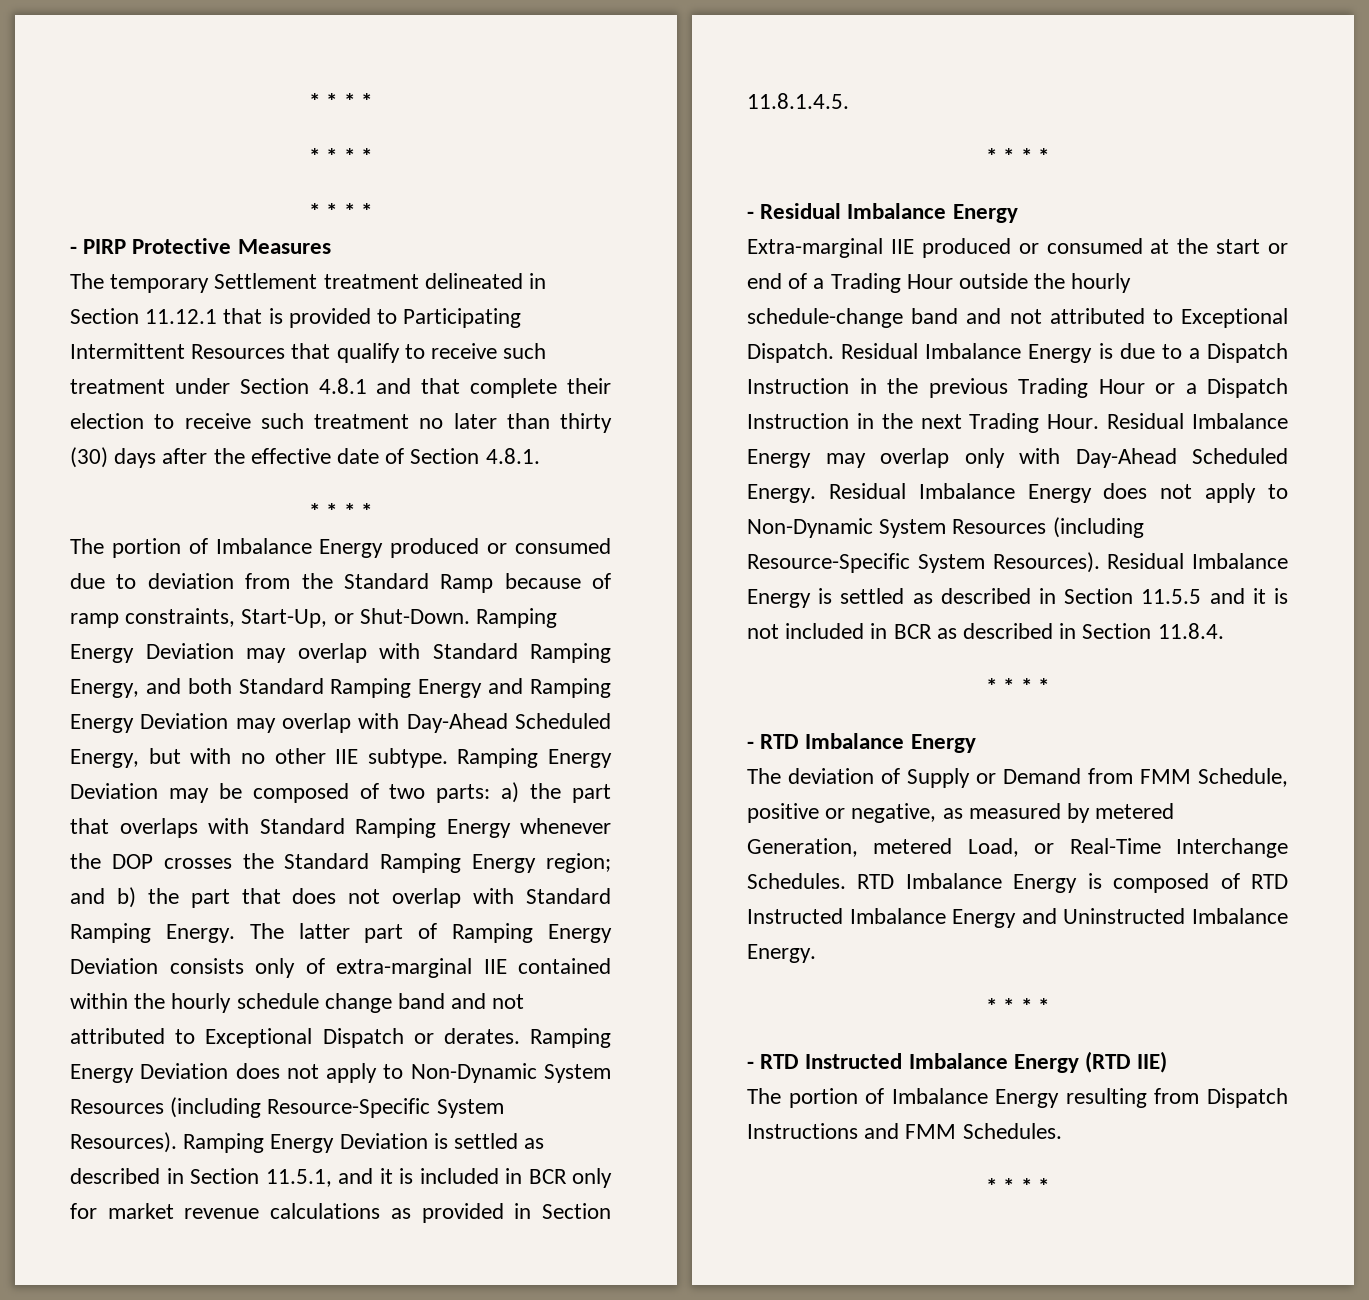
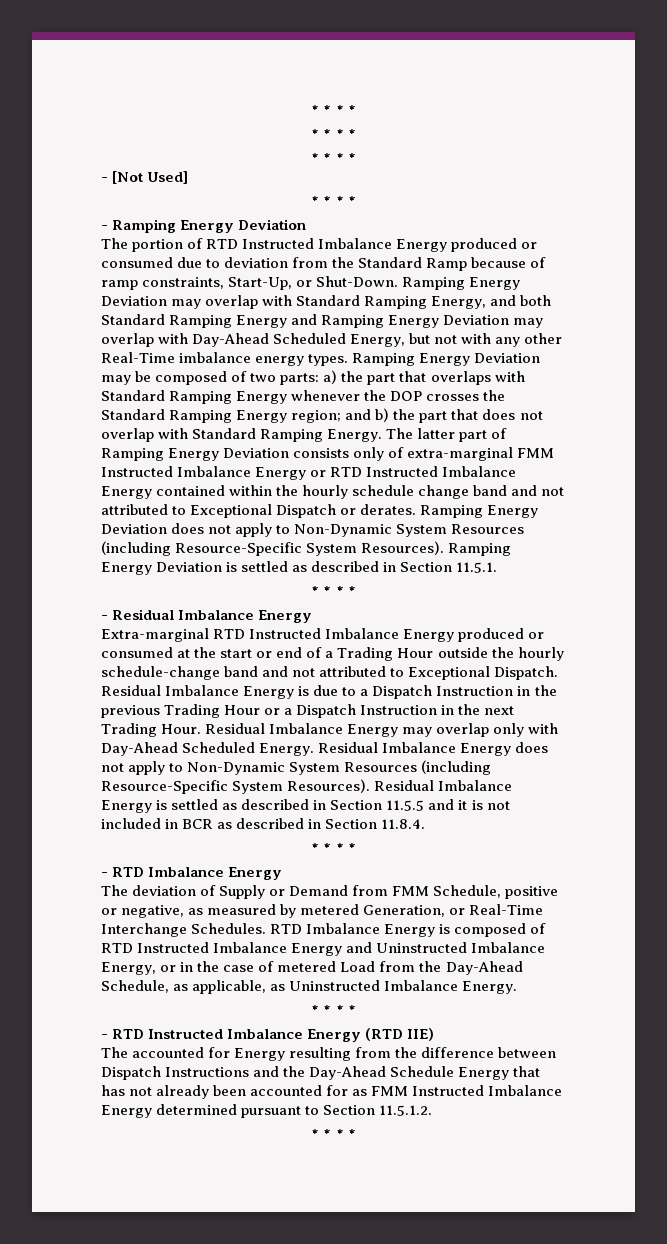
[83,238,331,254] [70,273,547,293] [70,308,522,328] [70,343,547,363] [70,378,611,398] [70,413,612,433] [70,447,540,468] [309,503,372,519] [70,538,208,558] PIRP Protective Measures // The temporary Settlement treatment delineated in Section 11.12.1 that is provided to Participating Intermittent Resources that qualify to receive such treatment under Section 4.8.1 and that complete their election to receive such treatment no later than thirty (30) days after the effective date of Section 4.8.1. // * * * * // The portion of -> [112,171,189,184] [311,196,356,206] [101,219,307,233] [101,238,315,252] [Not Used] // * * * * // - Ramping Energy Deviation // The portion of RTD Instructed
[190,748,448,768] with no other IIE subtype. -> [434,333,563,347] [101,352,349,366] not with any other Real-Time imbalance energy types.
[483,959,507,974] IIE -> [517,448,555,458] [101,466,517,480] [101,486,152,499] FMM Instructed Imbalance Energy or RTD Instructed Imbalance Energy
[265,1168,612,1188] [70,1203,611,1223] [747,93,849,109] 11.5.1, and it is included in BCR only for market revenue calculations as provided in Section 11.8.1.4.5. -> [456,562,498,573] 11.5.1.
[890,239,914,254] IIE -> [213,628,455,642] RTD Instructed Imbalance Energy
[873,838,1019,857] metered Load, -> (446, 911) none
(1288, 916) none -> [101,961,523,975] [101,980,459,994] Energy, or in the case of metered Load from the Day-Ahead Schedule, as applicable, as Uninstructed Imbalance
[788,1088,1288,1108] [747,1123,1062,1139] portion of Imbalance Energy resulting from Dispatch Instructions and FMM Schedules. -> [132,1047,557,1061] [101,1066,541,1080] [101,1085,563,1099] [101,1104,433,1118] accounted for Energy resulting from the difference between Dispatch Instructions and the Day-Ahead Schedule Energy that has not already been accounted for as FMM Instructed Imbalance Energy determined pursuant to Section 11.5.1.2.

